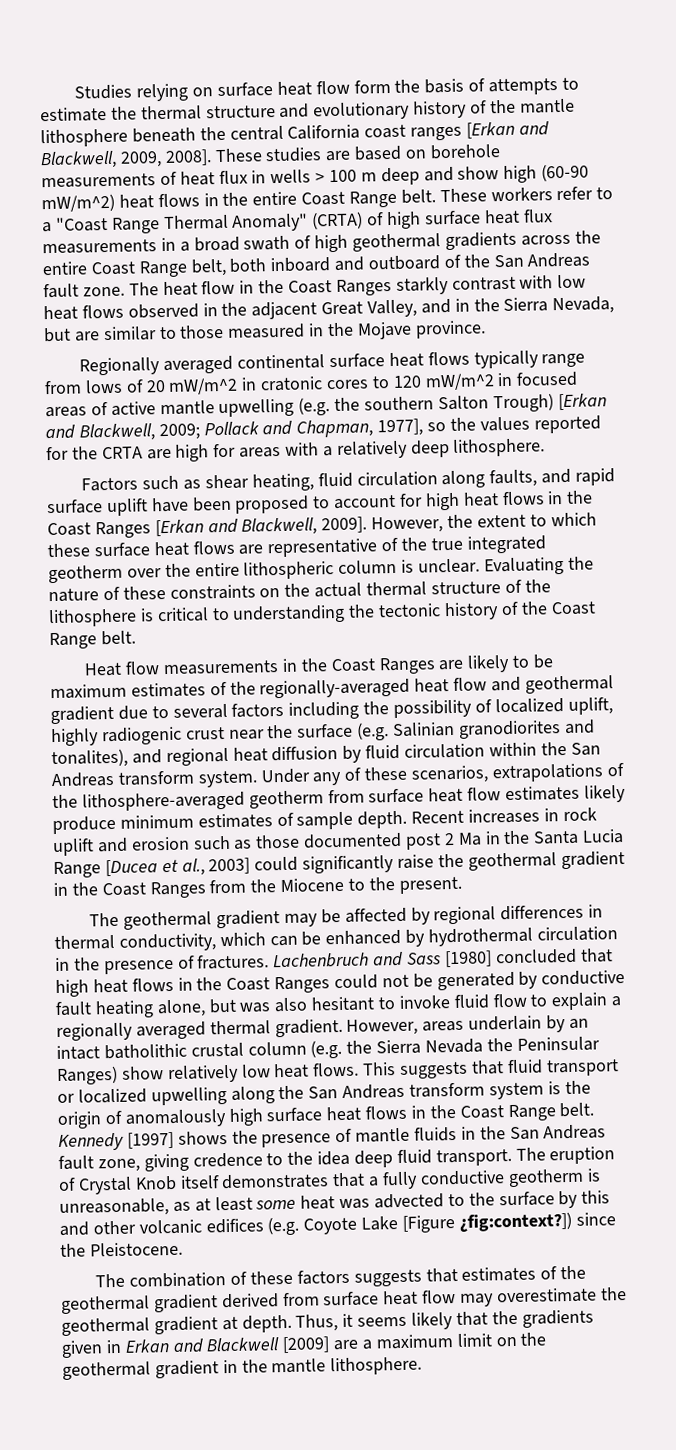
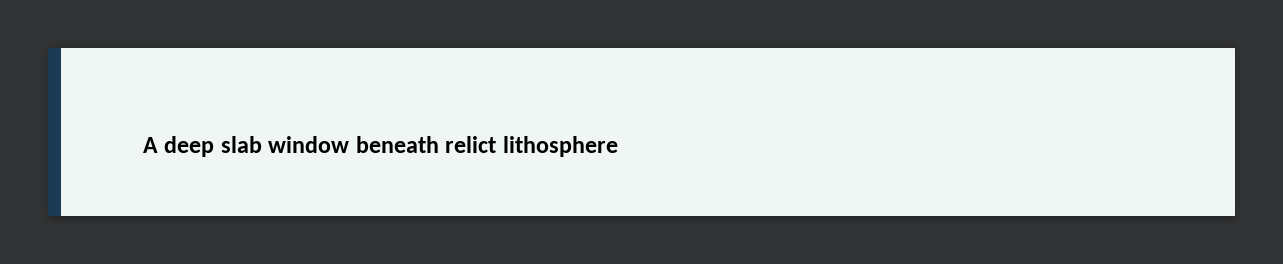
[74,77,579,102] [40,98,575,123] [40,121,549,148] [40,144,501,170] [41,163,590,189] [41,186,614,213] [42,209,553,234] [42,230,601,255] [42,252,591,278] [43,274,587,299] [43,296,615,321] [43,320,486,343] [79,350,586,376] [44,371,579,395] [45,393,607,418] [45,415,601,442] [46,438,546,462] [81,468,616,492] [46,490,594,517] [47,512,597,539] [47,535,546,558] [48,556,594,584] [48,579,551,603] [48,601,596,628] [49,630,136,650] [84,654,555,677] [50,675,614,700] [50,697,613,725] [51,719,595,747] [51,741,601,769] [51,762,624,788] [52,784,626,812] [52,807,597,835] [52,828,625,857] [53,850,625,879] [53,876,462,899] [89,904,604,930] [54,926,618,952] [55,948,613,975] [55,969,626,998] [55,992,622,1019] [56,1015,589,1042] [56,1036,600,1061] [56,1059,619,1086] [57,1080,591,1106] [57,1102,595,1129] [58,1124,607,1151] [58,1146,616,1173] [58,1168,601,1195] [59,1190,611,1217] [59,1211,616,1236] [60,1241,183,1257] [95,1265,587,1288] [61,1287,627,1314] [61,1309,594,1336] [61,1332,547,1358] [62,1356,423,1380] Studies relying on surface heat flow form the basis of attempts to estimate the thermal structure and evolutionary history of the mantle lithosphere beneath the central California coast ranges [Erkan and Blackwell, 2009, 2008]. These studies are based on borehole measurements of heat flux in wells > 100 m deep and show high (60-90 mW/m^2) heat flows in the entire Coast Range belt. These workers refer to a "Coast Range Thermal Anomaly" (CRTA) of high surface heat flux measurements in a broad swath of high geothermal gradients across the entire Coast Range belt, both inboard and outboard of the San Andreas fault zone. The heat flow in the Coast Ranges starkly contrast with low heat flows observed in the adjacent Great Valley, and in the Sierra Nevada, but are similar to those measured in the Mojave province. // Regionally averaged continental surface heat flows typically range from lows of 20 mW/m^2 in cratonic cores to 120 mW/m^2 in focused areas of active mantle upwelling (e.g. the southern Salton Trough) [Erkan and Blackwell, 2009; Pollack and Chapman, 1977], so the values reported for the CRTA are high for areas with a relatively deep lithosphere. // Factors such as shear heating, fluid circulation along faults, and rapid surface uplift have been proposed to account for high heat flows in the Coast Ranges [Erkan and Blackwell, 2009]. However, the extent to which these surface heat flows are representative of the true integrated geotherm over the entire lithospheric column is unclear. Evaluating the nature of these constraints on the actual thermal structure of the lithosphere is critical to understanding the tectonic history of the Coast Range belt. // Heat flow measurements in the Coast Ranges are likely to be maximum estimates of the regionally-averaged heat flow and geothermal gradient due to several factors including the possibility of localized uplift, highly radiogenic crust near the surface (e.g. Salinian granodiorites and tonalites), and regional heat diffusion by fluid circulation within the San Andreas transform system. Under any of these scenarios, extrapolations of the lithosphere-averaged geotherm from surface heat flow estimates likely produce minimum estimates of sample depth. Recent increases in rock uplift and erosion such as those documented post 2 Ma in the Santa Lucia Range [Ducea et al., 2003] could significantly raise the geothermal gradient in the Coast Ranges from the Miocene to the present. // The geothermal gradient may be affected by regional differences in thermal conductivity, which can be enhanced by hydrothermal circulation in the presence of fractures. Lachenbruch and Sass [1980] concluded that high heat flows in the Coast Ranges could not be generated by conductive fault heating alone, but was also hesitant to invoke fluid flow to explain a regionally averaged thermal gradient. However, areas underlain by an intact batholithic crustal column (e.g. the Sierra Nevada the Peninsular Ranges) show relatively low heat flows. This suggests that fluid transport or localized upwelling along the San Andreas transform system is the origin of anomalously high surface heat flows in the Coast Range belt. Kennedy [1997] shows the presence of mantle fluids in the San Andreas fault zone, giving credence to the idea deep fluid transport. The eruption of Crystal Knob itself demonstrates that a fully conductive geotherm is unreasonable, as at least some heat was advected to the surface by this and other volcanic edifices (e.g. Coyote Lake [Figure ¿fig:context?]) since the Pleistocene. // The combination of these factors suggests that estimates of the geothermal gradient derived from surface heat flow may overestimate the geothermal gradient at depth. Thus, it seems likely that the gradients given in Erkan and Blackwell [2009] are a maximum limit on the geothermal gradient in the mantle lithosphere. -> [143,136,618,157] A deep slab window beneath relict lithosphere

